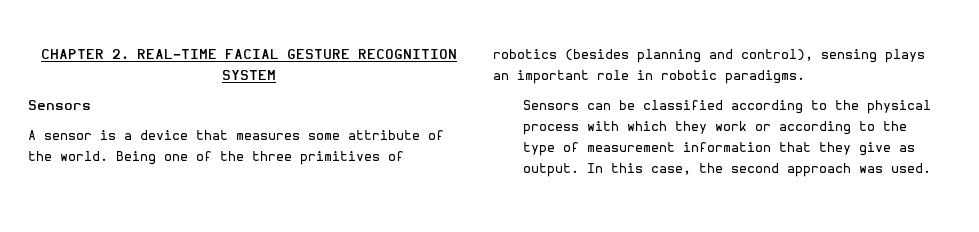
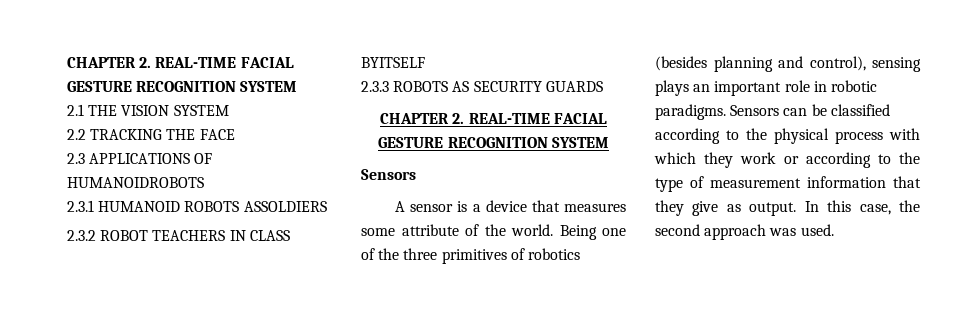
[41,49,457,59] [222,70,276,80] CHAPTER 2. REAL-TIME FACIAL GESTURE RECOGNITION SYSTEM -> [67,57,294,68] [67,81,298,92] [67,104,229,116] [67,129,235,140] [67,153,213,164] [67,177,204,188] [67,200,327,212] [67,230,290,241] [361,57,425,68] [361,81,603,92] [380,113,607,124] [378,137,609,148] CHAPTER 2. REAL-TIME FACIAL GESTURE RECOGNITION SYSTEM // 2.1 THE VISION SYSTEM // 2.2 TRACKING THE FACE // 2.3 APPLICATIONS OF HUMANOIDROBOTS // 2.3.1 HUMANOID ROBOTS ASSOLDIERS // 2.3.2 ROBOT TEACHERS IN CLASS BYITSELF // 2.3.3 ROBOTS AS SECURITY GUARDS // CHAPTER 2. REAL-TIME FACIAL GESTURE RECOGNITION SYSTEM
(805, 77) // -> (726, 112) none

